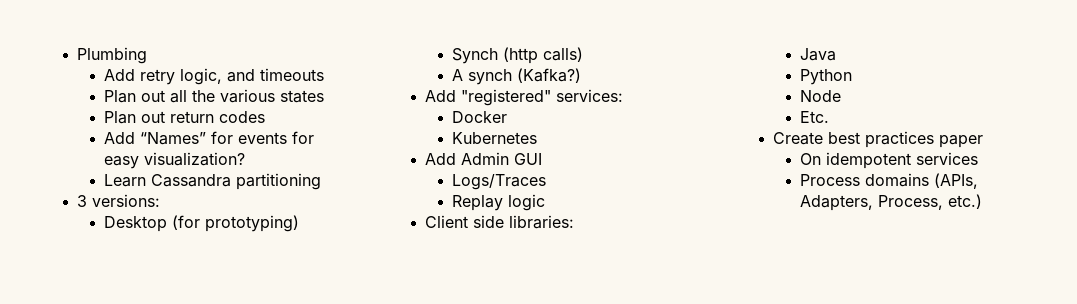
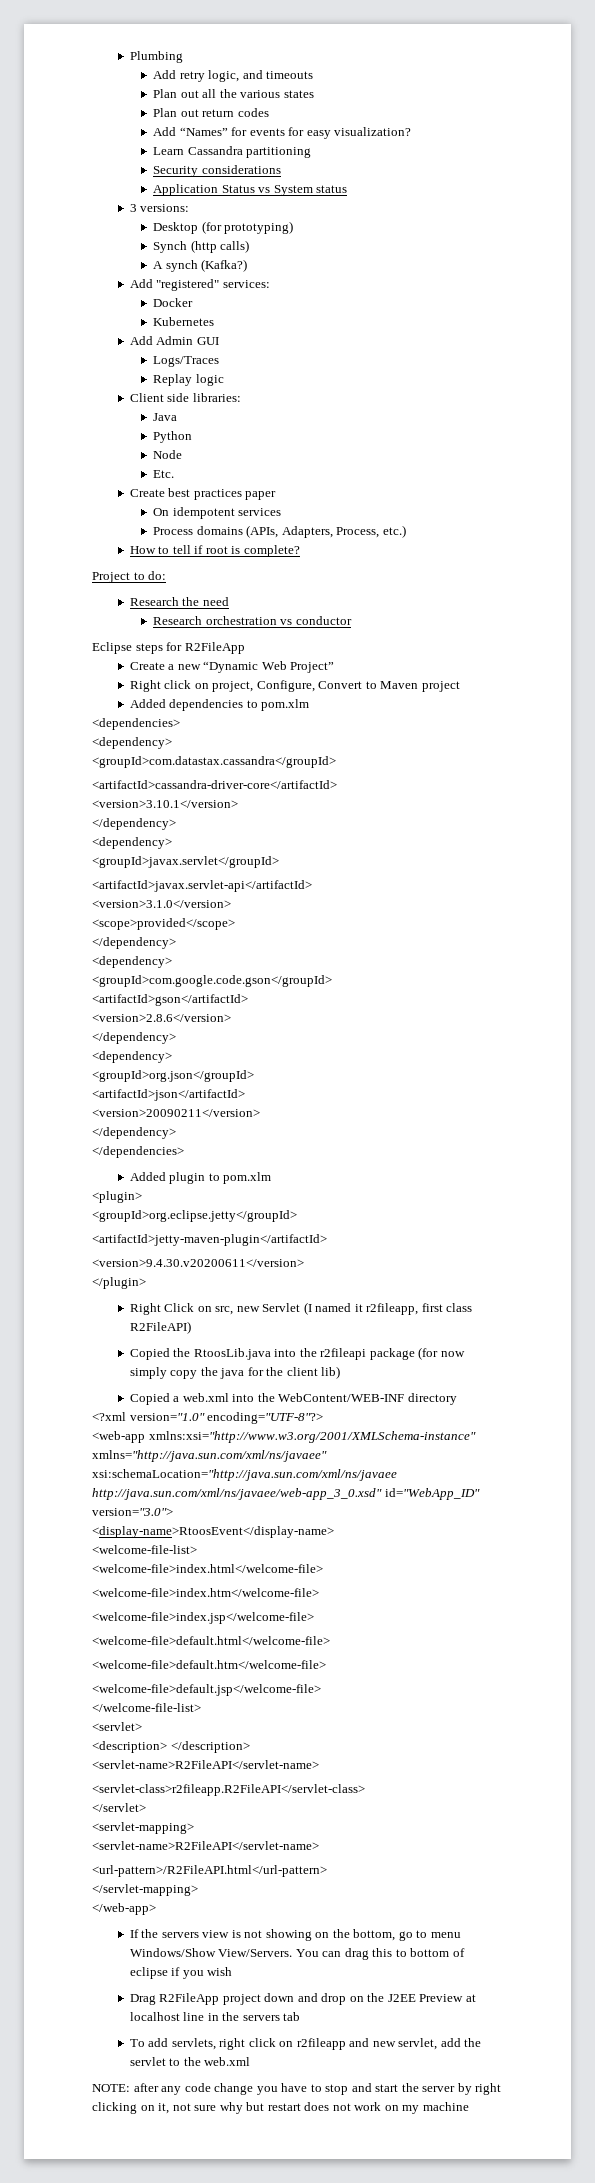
(321, 181) none -> [153,165,281,177] [153,184,348,196] // Security considerations // Application Status vs System status
(982, 201) none -> [129,545,300,557] [92,571,167,583] [129,597,229,606] [153,616,352,625] [92,642,245,654] [129,661,335,673] [129,680,460,692] [129,699,310,711] [92,718,180,730] [92,737,172,749] [92,756,336,768] [92,780,337,789] [92,800,238,808] [92,818,176,830] [92,837,172,849] [92,856,279,868] [92,880,312,892] [92,900,231,908] [92,918,235,930] [92,937,176,949] [92,956,172,968] [92,975,332,987] [92,994,248,1006] [92,1014,231,1022] [92,1032,176,1044] [92,1051,172,1063] [92,1070,254,1082] [92,1089,245,1101] [92,1109,260,1117] [92,1127,176,1139] [92,1146,184,1158] [129,1172,272,1184] [92,1191,142,1203] [92,1210,297,1222] [92,1234,327,1246] [92,1259,304,1267] [92,1277,146,1289] [129,1302,473,1315] [129,1321,191,1334] [129,1347,465,1360] [129,1366,341,1379] [129,1393,457,1405] [92,1412,324,1424] [92,1431,476,1443] [92,1450,327,1462] [92,1469,397,1481] [92,1488,480,1500] [92,1508,173,1516] [92,1526,334,1538] [92,1545,197,1554] [92,1564,323,1573] [92,1588,319,1597] [92,1612,314,1624] [92,1636,330,1645] [92,1660,326,1669] [92,1684,321,1696] [92,1703,201,1712] [92,1722,142,1731] [92,1741,250,1753] [92,1760,319,1769] [92,1784,365,1796] [92,1803,146,1812] [92,1822,194,1834] [92,1841,319,1850] [92,1865,327,1877] [92,1884,198,1896] [92,1903,156,1915] [129,1929,461,1941] [129,1948,465,1960] [129,1967,233,1979] [129,1993,476,2005] [129,2012,301,2021] [129,2038,482,2050] [129,2057,251,2066] [92,2083,502,2095] [92,2102,469,2114] // How to tell if root is complete? // Project to do: // Research the need // Research orchestration vs conductor // Eclipse steps for R2FileApp // Create a new “Dynamic Web Project” // Right click on project, Configure, Convert to Maven project // Added dependencies to pom.xlm // <dependencies> // <dependency> // <groupId>com.datastax.cassandra</groupId> // <artifactId>cassandra-driver-core</artifactId> // <version>3.10.1</version> // </dependency> // <dependency> // <groupId>javax.servlet</groupId> // <artifactId>javax.servlet-api</artifactId> // <version>3.1.0</version> // <scope>provided</scope> // </dependency> // <dependency> // <groupId>com.google.code.gson</groupId> // <artifactId>gson</artifactId> // <version>2.8.6</version> // </dependency> // <dependency> // <groupId>org.json</groupId> // <artifactId>json</artifactId> // <version>20090211</version> // </dependency> // </dependencies> // Added plugin to pom.xlm // <plugin> // <groupId>org.eclipse.jetty</groupId> // <artifactId>jetty-maven-plugin</artifactId> // <version>9.4.30.v20200611</version> // </plugin> // Right Click on src, new Servlet (I named it r2fileapp, first class R2FileAPI) // Copied the RtoosLib.java into the r2fileapi package (for now simply copy the java for the client lib) // Copied a web.xml into the WebContent/WEB-INF directory // <?xml version="1.0" encoding="UTF-8"?> // <web-app xmlns:xsi="http://www.w3.org/2001/XMLSchema-instance" xmlns="http://java.sun.com/xml/ns/javaee" xsi:schemaLocation="http://java.sun.com/xml/ns/javaee http://java.sun.com/xml/ns/javaee/web-app_3_0.xsd" id="WebApp_ID" version="3.0"> // <display-name>RtoosEvent</display-name> // <welcome-file-list> // <welcome-file>index.html</welcome-file> // <welcome-file>index.htm</welcome-file> // <welcome-file>index.jsp</welcome-file> // <welcome-file>default.html</welcome-file> // <welcome-file>default.htm</welcome-file> // <welcome-file>default.jsp</welcome-file> // </welcome-file-list> // <servlet> // <description> </description> // <servlet-name>R2FileAPI</servlet-name> // <servlet-class>r2fileapp.R2FileAPI</servlet-class> // </servlet> // <servlet-mapping> // <servlet-name>R2FileAPI</servlet-name> // <url-pattern>/R2FileAPI.html</url-pattern> // </servlet-mapping> // </web-app> // If the servers view is not showing on the bottom, go to menu Windows/Show View/Servers. You can drag this to bottom of eclipse if you wish // Drag R2FileApp project down and drop on the J2EE Preview at localhost line in the servers tab // To add servlets, right click on r2fileapp and new servlet, add the servlet to the web.xml // NOTE: after any code change you have to stop and start the server by right clicking on it, not sure why but restart does not work on my machine

